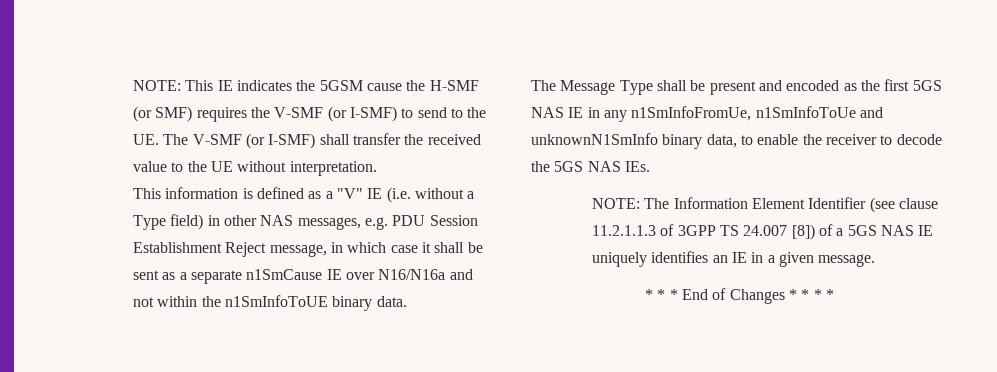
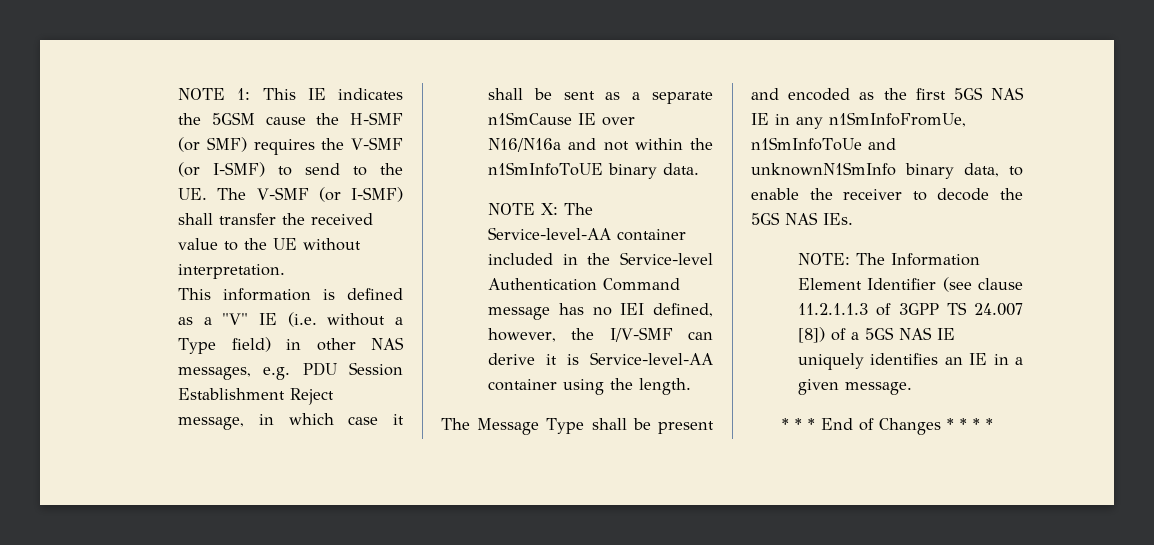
[133,80,182,91] NOTE: -> [178,88,251,100] NOTE 1:
(407, 301) none -> [488,203,594,215] [488,227,687,241] [488,252,713,265] [488,278,681,291] [488,303,713,320] [488,327,713,342] [488,352,713,365] [488,378,692,395] // NOTE X: The Service-level-AA container included in the Service-level Authentication Command message has no IEI defined, however, the I/V-SMF can derive it is Service-level-AA container using the length.

